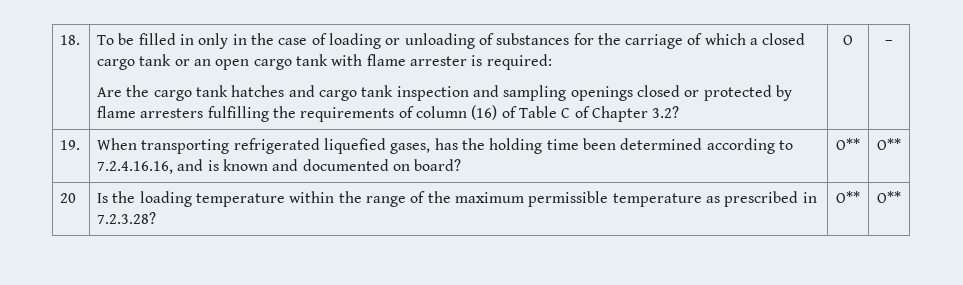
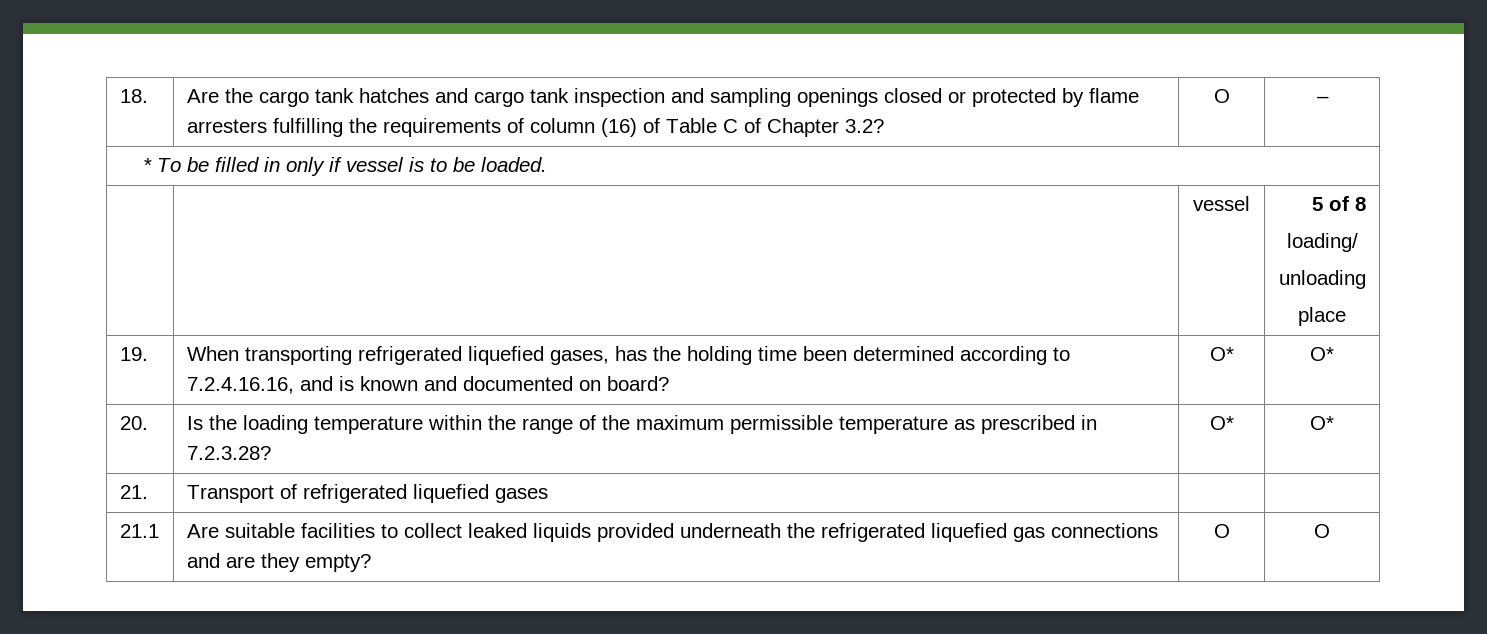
[97,33,806,49] [97,54,552,70] To be filled in only in the case of loading or unloading of substances for the carriage of which a closed cargo tank or an open cargo tank with flame arrester is required: // -> (148, 96) none
(893, 42) none -> [143,157,548,176] [1193,196,1250,211] [1312,196,1367,211] [1286,233,1358,252] [1278,270,1366,289] [1298,307,1346,326] // * To be filled in only if vessel is to be loaded. // | | vessel | 5 of 8 // loading/ // unloading // place
[836,138,860,150] [877,138,901,150] [60,193,77,203] O** | O** // 20 -> [1209,347,1234,361] [1310,347,1334,361] [119,416,148,430] O* | O* // 20.
[836,191,860,203] [877,191,901,203] O** | O** -> [1209,416,1234,430] [1310,416,1334,430] [119,485,148,499] [186,484,548,503] [119,524,159,538] [186,523,1158,542] [186,553,371,572] [1213,524,1230,538] [1314,524,1330,538] O* | O* // 21. | Transport of refrigerated liquefied gases | | // 21.1 | Are suitable facilities to collect leaked liquids provided underneath the refrigerated liquefied gas connections and are they empty? | O | O

